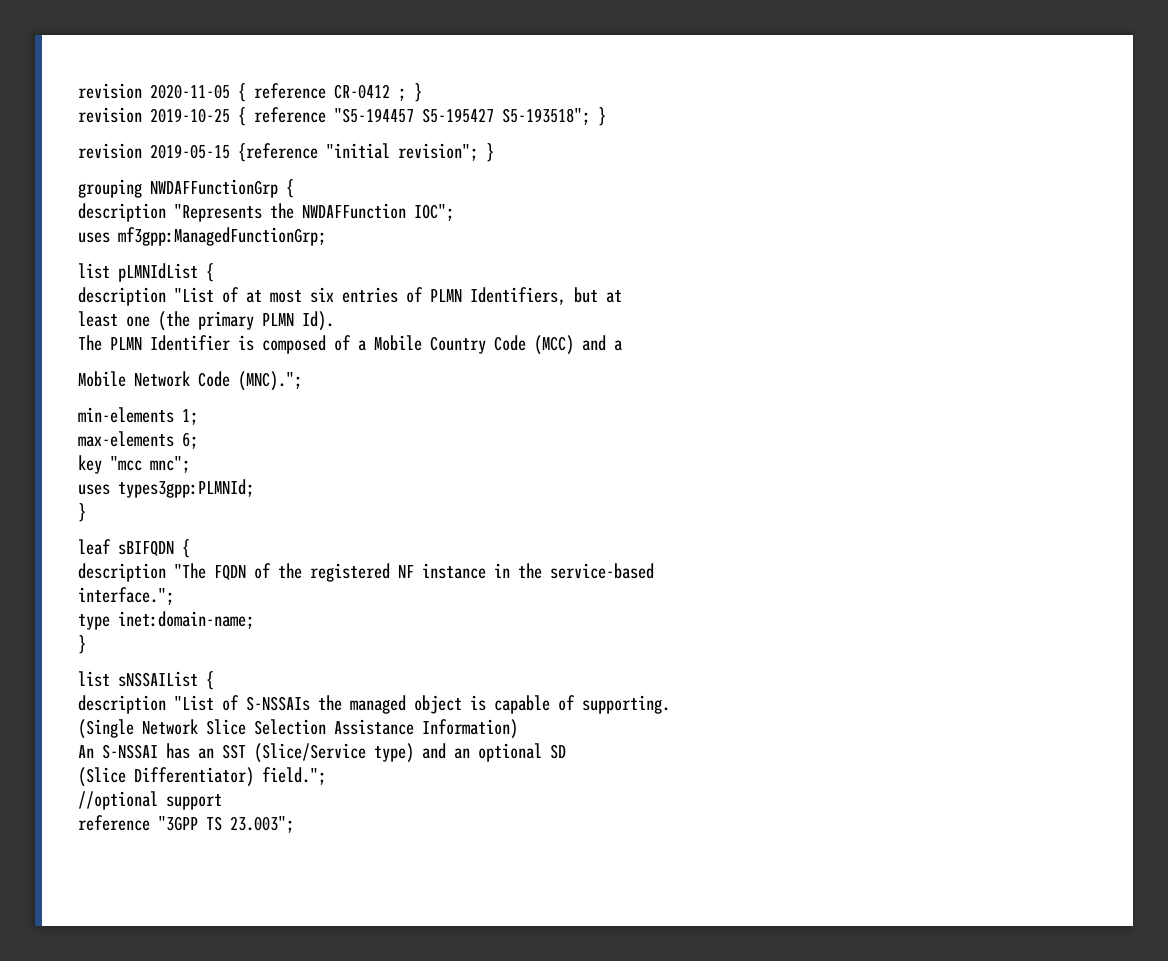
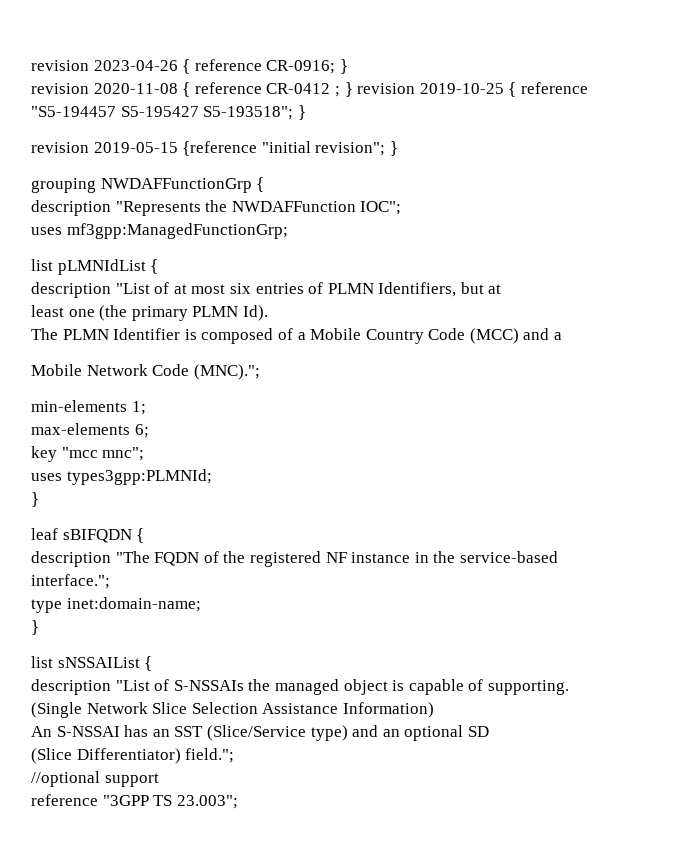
[78,83,230,99] revision 2020-11-05 -> [31,59,348,74] [31,83,178,94] revision 2023-04-26 { reference CR-0916; } // revision 2020-11-08
(422, 92) // -> (353, 89) none

